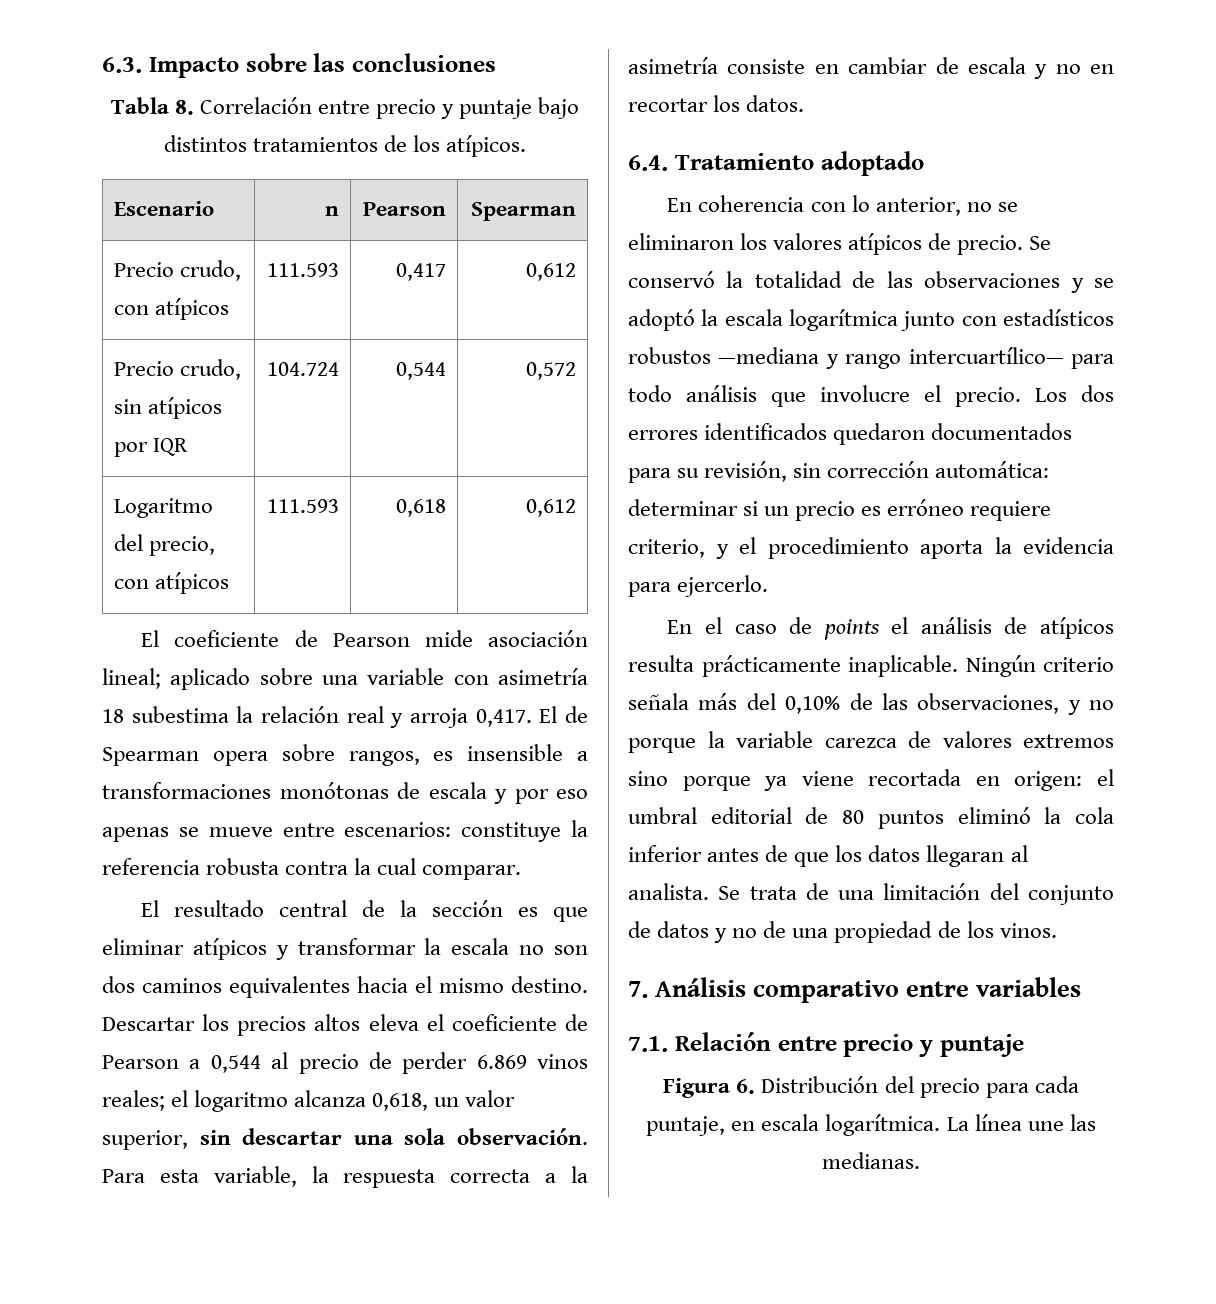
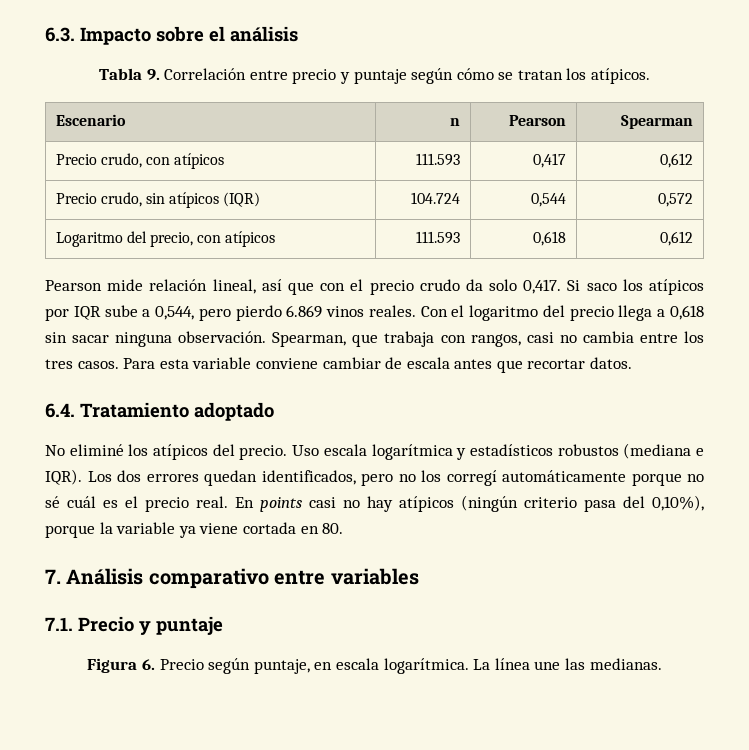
[313,53,496,72] las conclusiones -> [209,26,298,42] el análisis
[174,100,194,115] 8. -> [146,69,160,80] 9.
[538,97,580,119] [163,135,407,152] bajo distintos tratamientos de -> [411,68,563,84] según cómo se tratan
[113,438,188,457] por IQR -> [223,192,261,207] (IQR)
[141,630,588,647] [102,668,588,690] [102,706,588,728] [102,744,588,766] [102,782,588,804] [102,820,588,842] [102,858,522,880] [141,900,588,922] [102,938,588,960] [102,976,588,998] [102,1014,588,1036] [102,1052,588,1074] [102,1090,516,1112] [102,1128,588,1150] [102,1166,588,1188] [628,57,1114,79] [628,95,805,112] [628,151,924,176] [667,195,1018,216] [628,233,1052,255] [628,271,1114,293] [628,309,1114,331] [628,347,1114,369] [628,385,1114,407] [628,423,1073,445] [628,461,1050,483] [628,499,1052,521] [628,537,1114,559] [628,575,769,597] [667,617,1114,640] [628,655,1114,677] [628,693,1114,715] [628,731,1114,753] [628,769,1114,791] [628,807,1114,829] [628,845,1028,867] [628,883,1114,905] [628,921,1057,943] El coeficiente de Pearson mide asociación lineal; aplicado sobre una variable con asimetría 18 subestima la relación real y arroja 0,417. El de Spearman opera sobre rangos, es insensible a transformaciones monótonas de escala y por eso apenas se mueve entre escenarios: constituye la referencia robusta contra la cual comparar. // El resultado central de la sección es que eliminar atípicos y transformar la escala no son dos caminos equivalentes hacia el mismo destino. Descartar los precios altos eleva el coeficiente de Pearson a 0,544 al precio de perder 6.869 vinos reales; el logaritmo alcanza 0,618, un valor superior, sin descartar una sola observación. Para esta variable, la respuesta correcta a la asimetría consiste en cambiar de escala y no en recortar los datos. // 6.4. Tratamiento adoptado // En coherencia con lo anterior, no se eliminaron los valores atípicos de precio. Se conservó la totalidad de las observaciones y se adoptó la escala logarítmica junto con estadísticos robustos —mediana y rango intercuartílico— para todo análisis que involucre el precio. Los dos errores identificados quedaron documentados para su revisión, sin corrección automática: determinar si un precio es erróneo requiere criterio, y el procedimiento aporta la evidencia para ejercerlo. // En el caso de points el análisis de atípicos resulta prácticamente inaplicable. Ningún criterio señala más del 0,10% de las observaciones, y no porque la variable carezca de valores extremos sino porque ya viene recortada en origen: el umbral editorial de 80 puntos eliminó la cola inferior antes de que los datos llegaran al analista. Se trata de una limitación del conjunto de datos y no de una propiedad de los vinos. -> [45,279,704,295] [45,305,704,321] [45,331,705,347] [45,357,633,373] [45,402,274,421] [45,443,704,460] [45,469,704,486] [45,495,704,512] [45,522,344,538] Pearson mide relación lineal, así que con el precio crudo da solo 0,417. Si saco los atípicos por IQR sube a 0,544, pero pierdo 6.869 vinos reales. Con el logaritmo del precio llega a 0,618 sin sacar ninguna observación. Spearman, que trabaja con rangos, casi no cambia entre los tres casos. Para esta variable conviene cambiar de escala antes que recortar datos. // 6.4. Tratamiento adoptado // No eliminé los atípicos del precio. Uso escala logarítmica y estadísticos robustos (mediana e IQR). Los dos errores quedan identificados, pero no los corregí automáticamente porque no sé cuál es el precio real. En points casi no hay atípicos (ningún criterio pasa del 0,10%), porque la variable ya viene cortada en 80.
[674,1032,914,1057] Relación entre precio -> [78,616,134,632] Precio
[761,1076,1079,1098] Distribución del precio para cada -> [159,658,251,674] Precio según

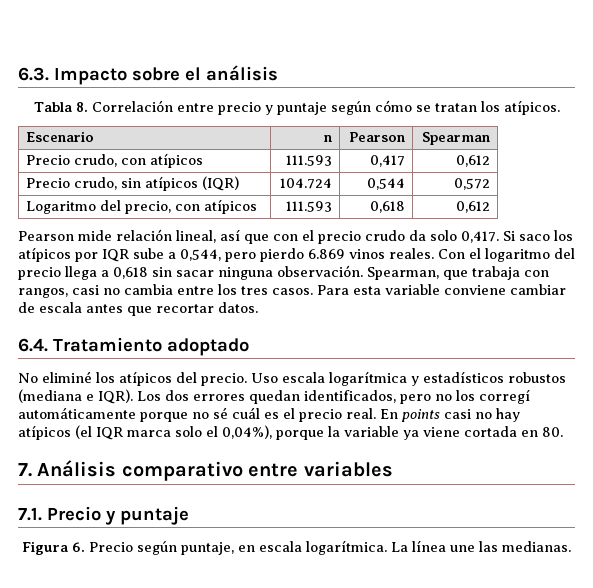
[146,69,160,80] 9. -> [75,102,88,112] 8.
[461,495,704,512] (ningún criterio pasa del 0,10%), -> [75,425,272,440] (el IQR marca solo el 0,04%),

